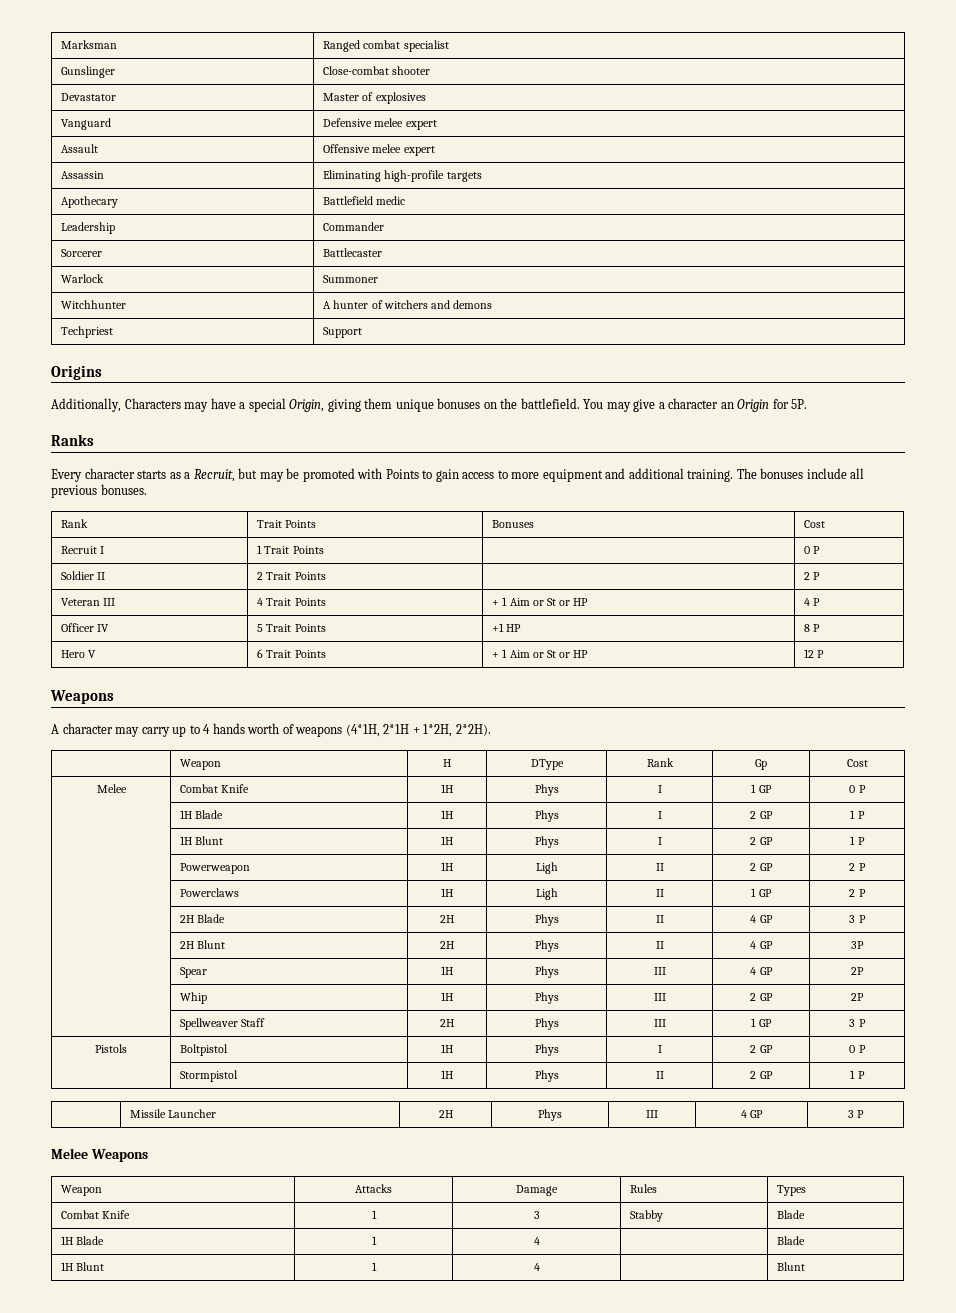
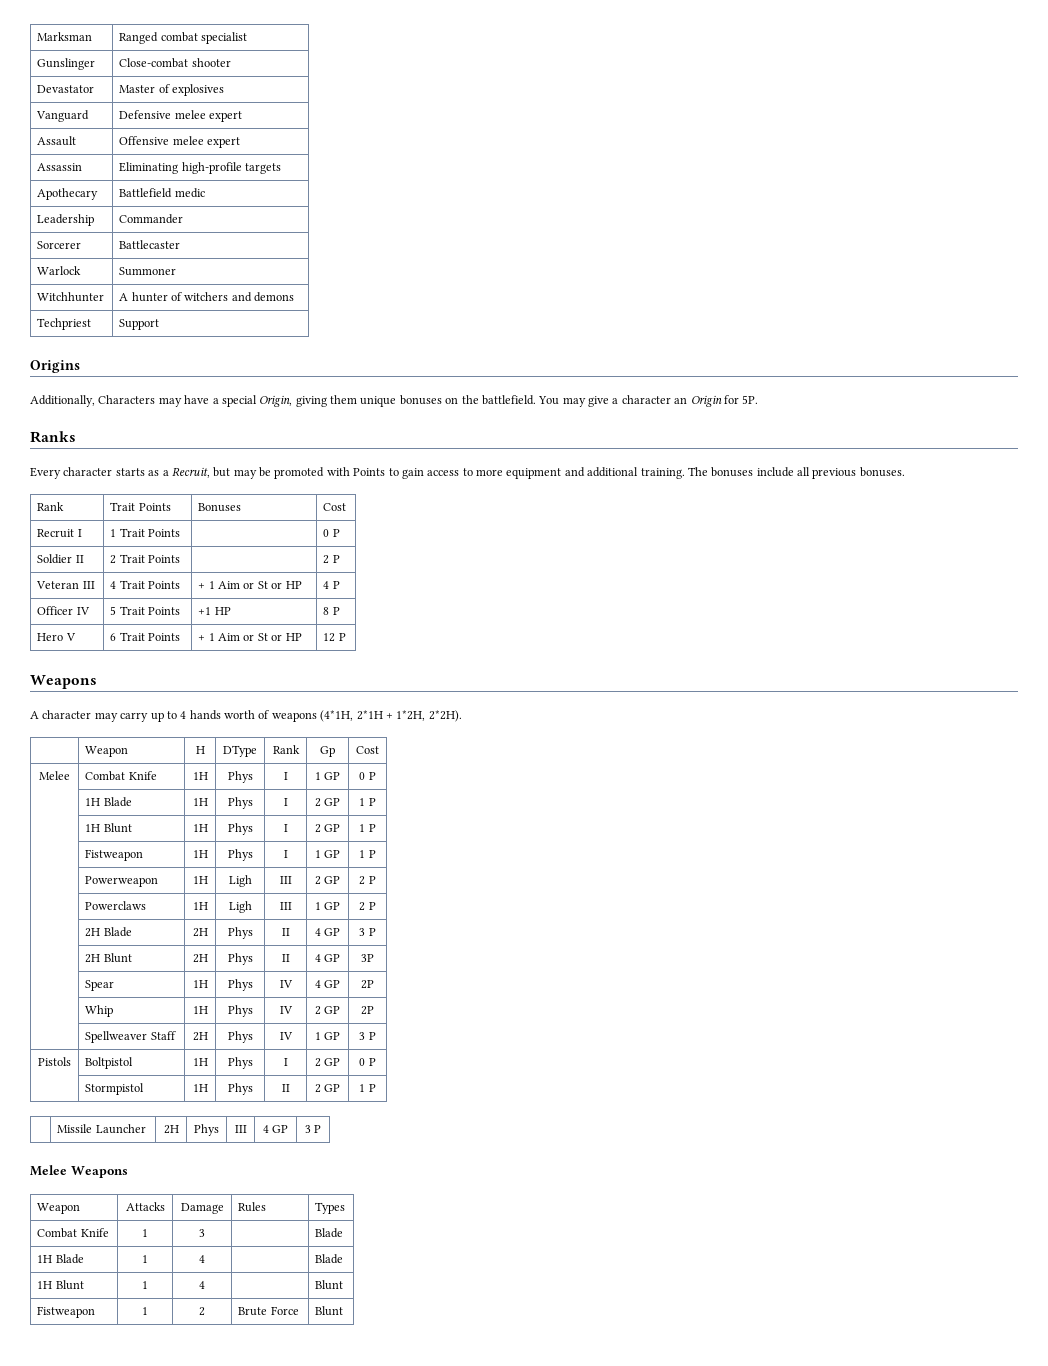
(865, 841) none -> [85,849,144,861] [192,850,208,858] [227,849,253,861] [283,850,288,858] [314,850,341,858] [359,850,376,858] // | Fistweapon | 1H | Phys | I | 1 GP | 1 P
[655,863,664,871] II -> [279,876,292,884] III
[655,889,664,897] II -> [279,902,292,910] III
[653,967,666,975] III -> [279,980,293,988] IV
[653,993,666,1001] III -> [279,1006,293,1014] IV
[653,1019,666,1027] III -> [279,1032,293,1040] IV
[630,1210,664,1222] Stabby -> (205, 1233) none
(806, 1266) none -> [37,1306,96,1318] [142,1307,148,1315] [199,1307,205,1316] [238,1306,299,1316] [315,1306,344,1316] // Fistweapon | 1 | 2 | Brute Force | Blunt

